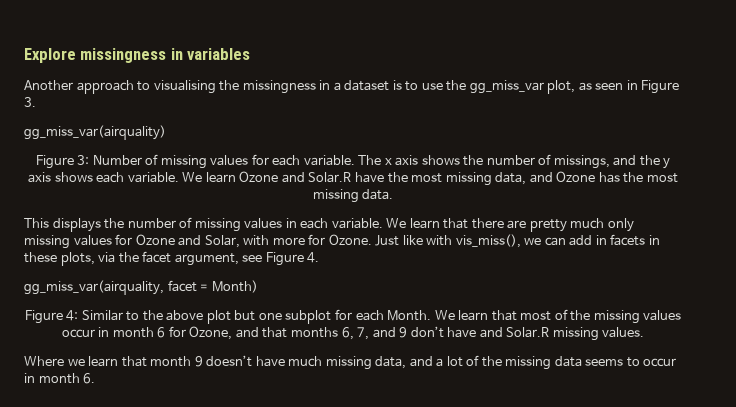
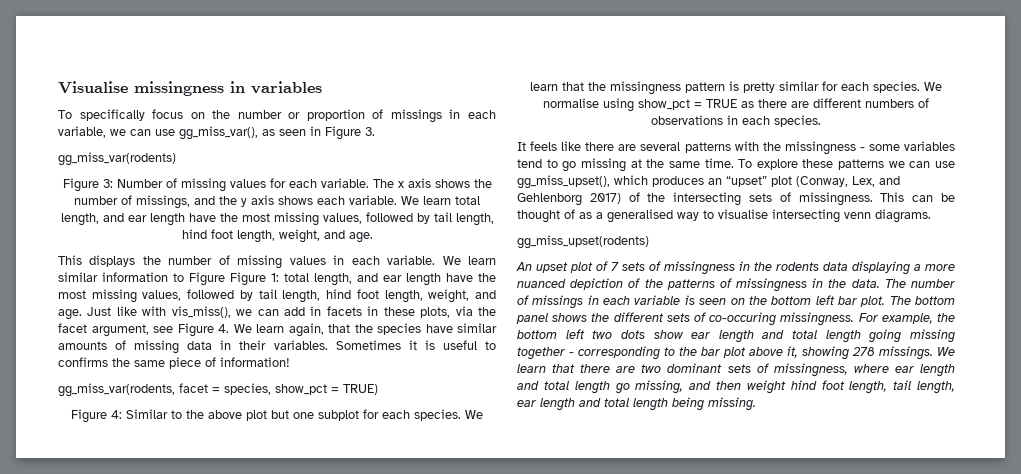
[24,48,76,63] Explore -> [58,81,128,94] Visualise
[24,80,576,94] Another approach to visualising the missingness in a dataset is to use the gg_miss_var plot, -> [58,109,496,123] [58,126,258,140] To specifically focus on the number or proportion of missings in each variable, we can use gg_miss_var(),
[24,125,166,140] gg_miss_var(airquality) -> [58,152,176,166] gg_miss_var(rodents)
[239,171,678,186] [312,189,394,203] Ozone and Solar.R have the most missing data, and Ozone has the most missing data. -> [455,196,480,205] [60,212,494,226] [181,229,373,243] total length, and ear length have the most missing values, followed by tail length, hind foot length, weight, and age.
[443,218,634,232] [24,234,372,249] that there are pretty much only missing values for Ozone and Solar, with more for Ozone. -> [58,272,496,286] [58,289,497,303] [58,309,82,320] similar information to Figure Figure 1: total length, and ear length have the most missing values, followed by tail length, hind foot length, weight, and age.
[24,280,258,295] // gg_miss_var(airquality, facet = Month) -> [233,323,497,337] [58,340,496,354] [58,357,290,369] [58,383,378,397] We learn again, that the species have similar amounts of missing data in their variables. Sometimes it is useful to confirms the same piece of information! // gg_miss_var(rodents, facet = species, show_pct = TRUE)
[387,309,682,324] [61,326,645,341] [24,355,677,370] [24,373,96,384] Month. We learn that most of the missing values occur in month 6 for Ozone, and that months 6, 7, and 9 don’t have and Solar.R missing values. // Where we learn that month 9 doesn’t have much missing data, and a lot of the missing data seems to occur in month 6. -> [414,409,483,421] [530,81,942,95] [543,98,929,112] [651,115,821,127] [517,141,955,155] [517,158,956,172] [517,175,900,189] [517,192,955,206] [517,209,931,223] [517,235,649,249] [516,261,955,275] [517,278,955,292] [517,295,955,309] [516,312,955,326] [517,329,955,343] [517,346,955,360] [517,363,955,377] [517,380,955,394] [517,397,756,411] species. We learn that the missingness pattern is pretty similar for each species. We normalise using show_pct = TRUE as there are different numbers of observations in each species. // It feels like there are several patterns with the missingness - some variables tend to go missing at the same time. To explore these patterns we can use gg_miss_upset(), which produces an “upset” plot (Conway, Lex, and Gehlenborg 2017) of the intersecting sets of missingness. This can be thought of as a generalised way to visualise intersecting venn diagrams. // gg_miss_upset(rodents) // An upset plot of 7 sets of missingness in the rodents data displaying a more nuanced depiction of the patterns of missingness in the data. The number of missings in each variable is seen on the bottom left bar plot. The bottom panel shows the different sets of co-occuring missingness. For example, the bottom left two dots show ear length and total length going missing together - corresponding to the bar plot above it, showing 278 missings. We learn that there are two dominant sets of missingness, where ear length and total length go missing, and then weight hind foot length, tail length, ear length and total length being missing.

